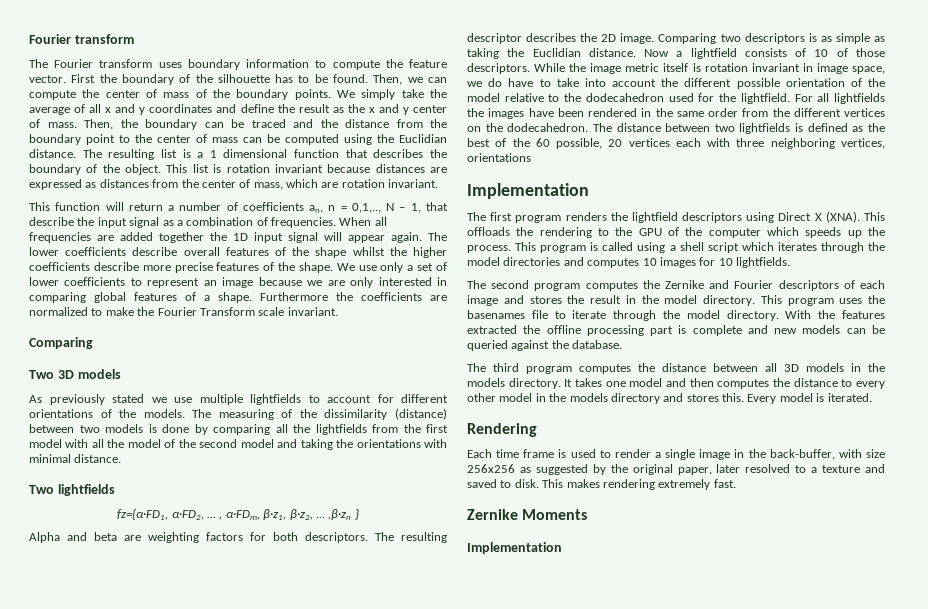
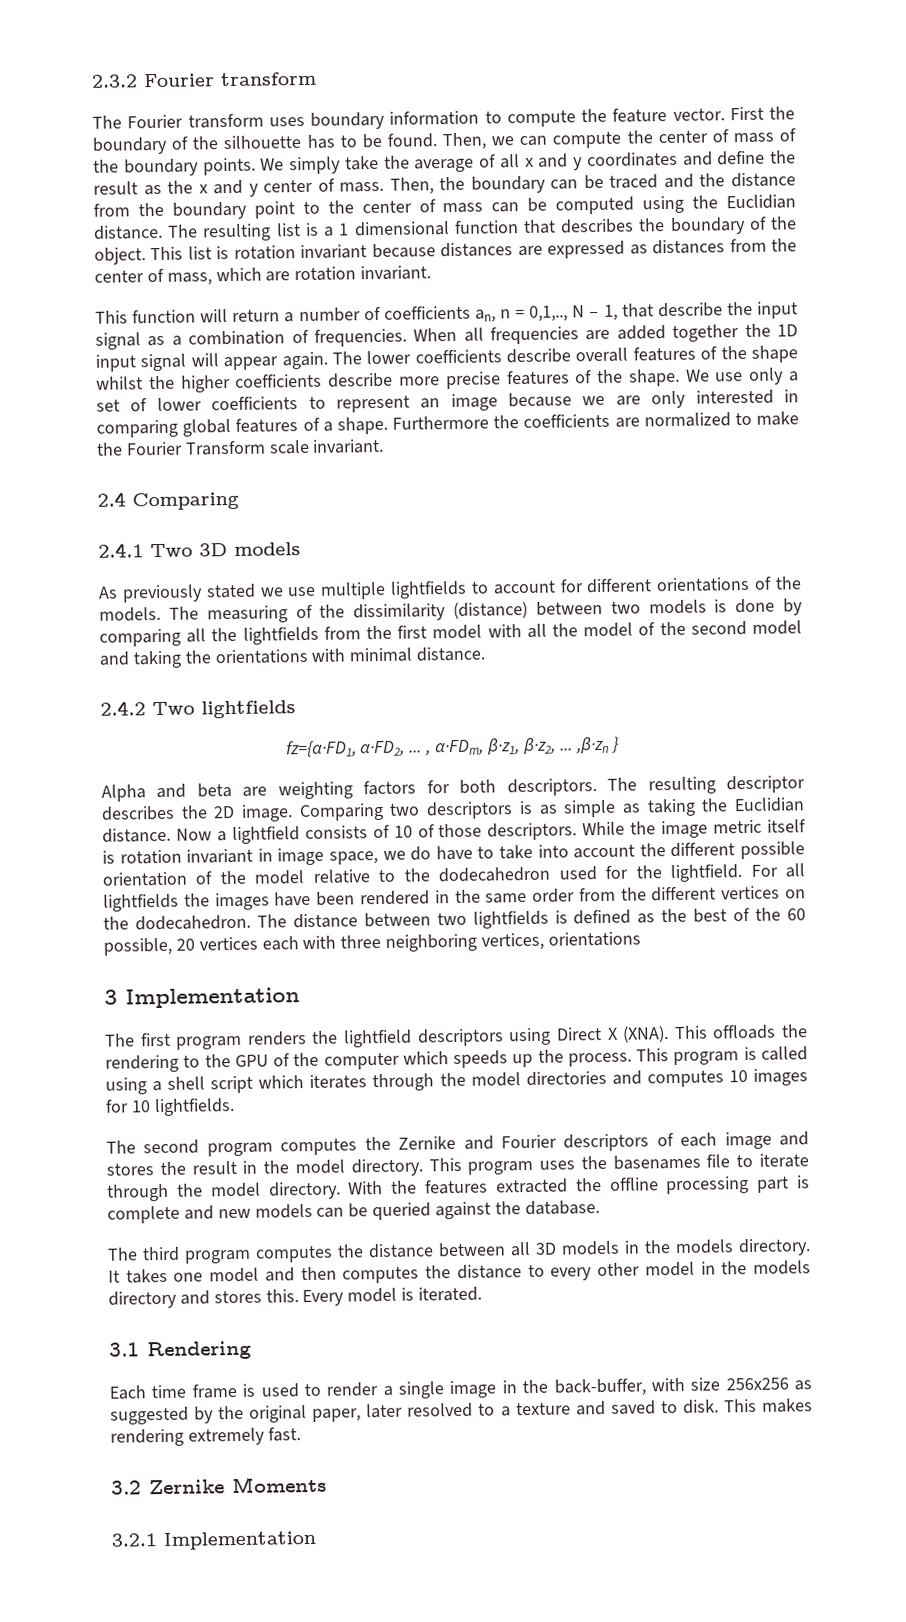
(29, 39) none -> [91,74,138,88] 2.3.2
(338, 311) none -> [97,491,126,507] 2.4
(93, 343) none -> [98,542,144,558] 2.4.1
(122, 458) none -> [100,700,146,716] 2.4.2
(531, 157) none -> [104,989,118,1005] 3
(872, 397) none -> [109,1342,140,1357] 3.1
(736, 483) none -> [111,1480,142,1495] 3.2
(588, 514) none -> [111,1533,157,1547] 3.2.1

